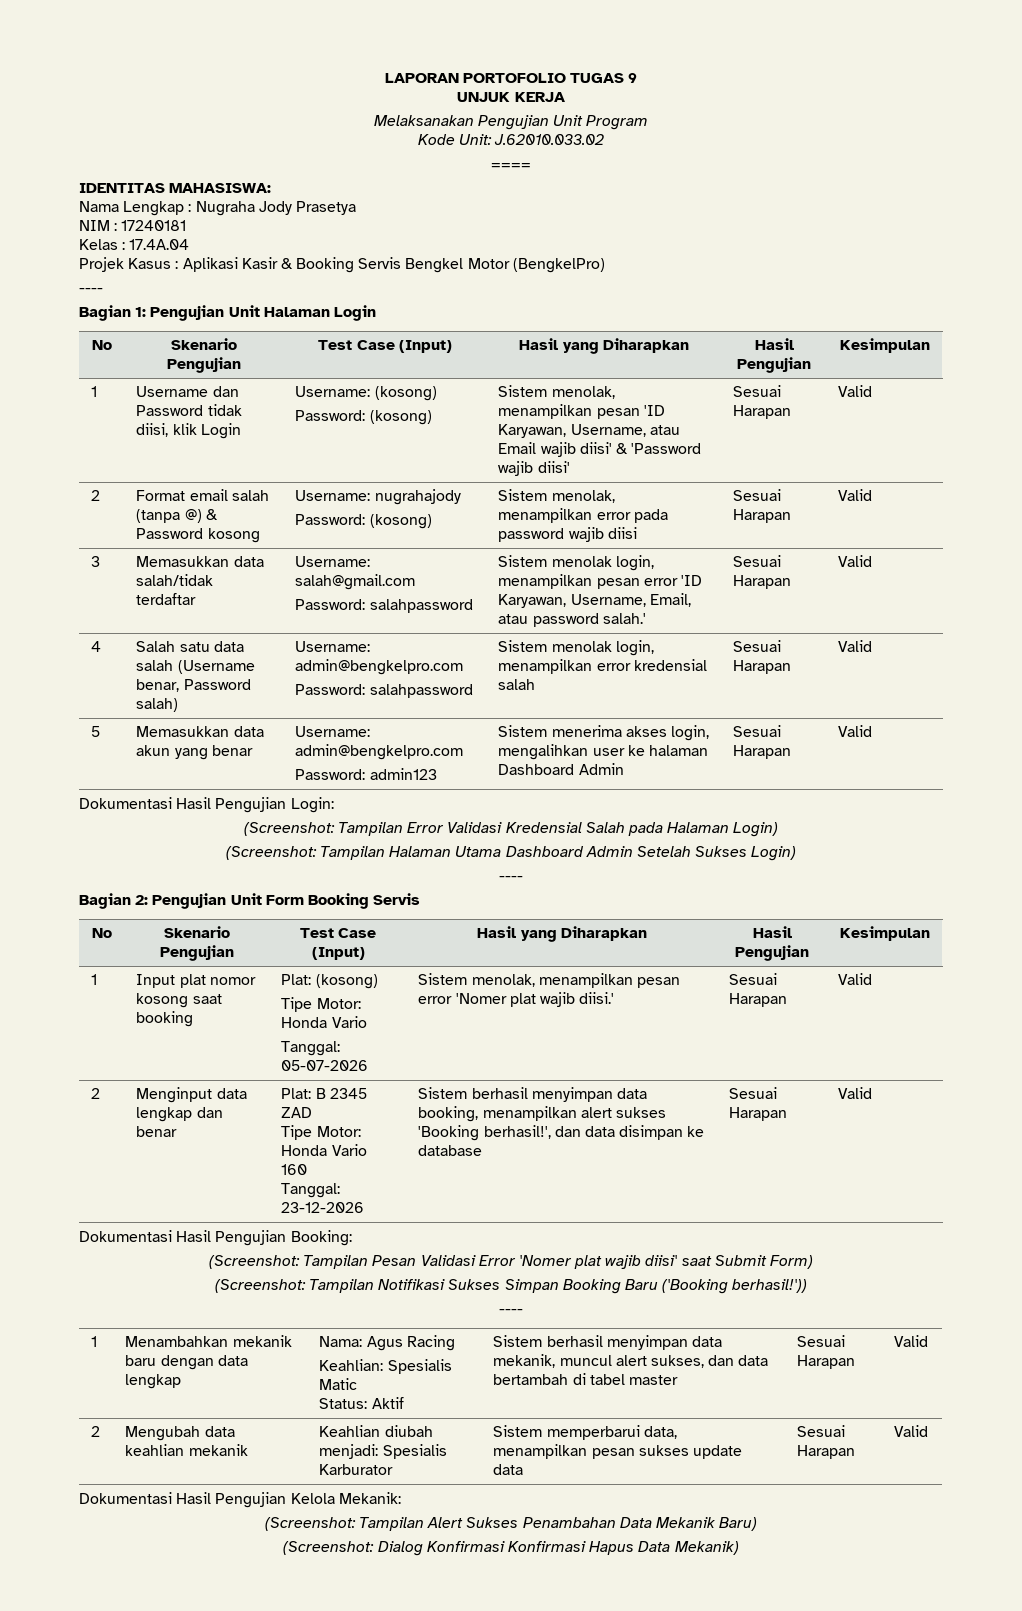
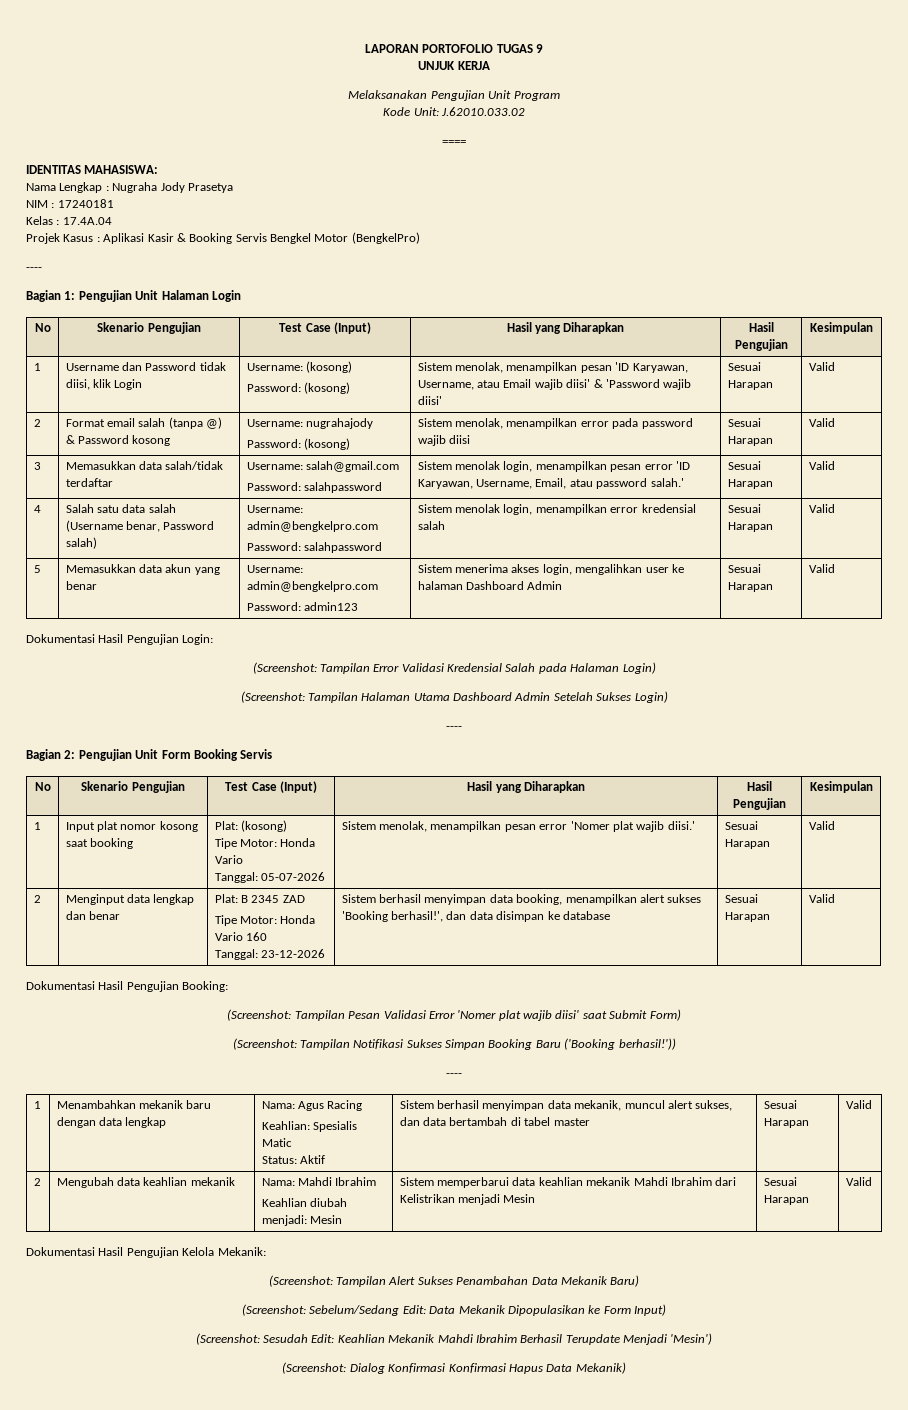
(248, 1450) none -> [261,1177,377,1186] Nama: Mahdi Ibrahim //
[382,1444,447,1459] [319,1464,394,1475] Spesialis Karburator -> [310,1215,343,1224] Mesin
[643,1426,677,1439] [493,1444,742,1459] [493,1464,524,1475] data, menampilkan pesan sukses update data -> [512,1177,737,1186] [399,1194,536,1205] data keahlian mekanik Mahdi Ibrahim dari Kelistrikan menjadi Mesin
(758, 1524) none -> [242,1304,666,1316] [195,1333,713,1345] // (Screenshot: Sebelum/Sedang Edit: Data Mekanik Dipopulasikan ke Form Input) // (Screenshot: Sesudah Edit: Keahlian Mekanik Mahdi Ibrahim Berhasil Terupdate Menjadi 'Mesin')

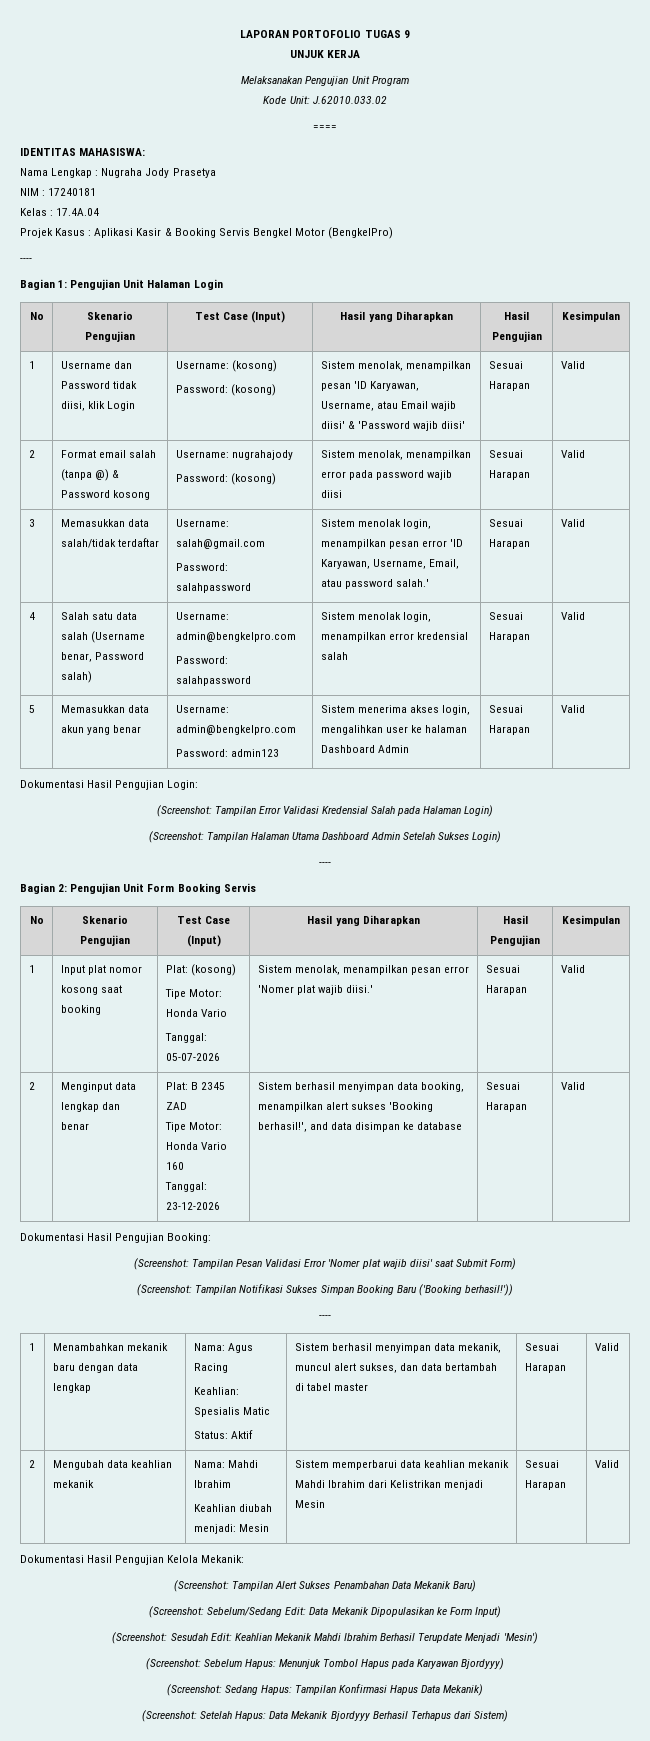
[446,911,467,920] dan -> [309,1122,328,1130] and
[349,1362,626,1374] Dialog Konfirmasi Konfirmasi Hapus Data Mekanik) -> [203,1658,505,1670] [166,1684,484,1696] [142,1710,508,1722] Sebelum Hapus: Menunjuk Tombol Hapus pada Karyawan Bjordyyy) // (Screenshot: Sedang Hapus: Tampilan Konfirmasi Hapus Data Mekanik) // (Screenshot: Setelah Hapus: Data Mekanik Bjordyyy Berhasil Terhapus dari Sistem)

